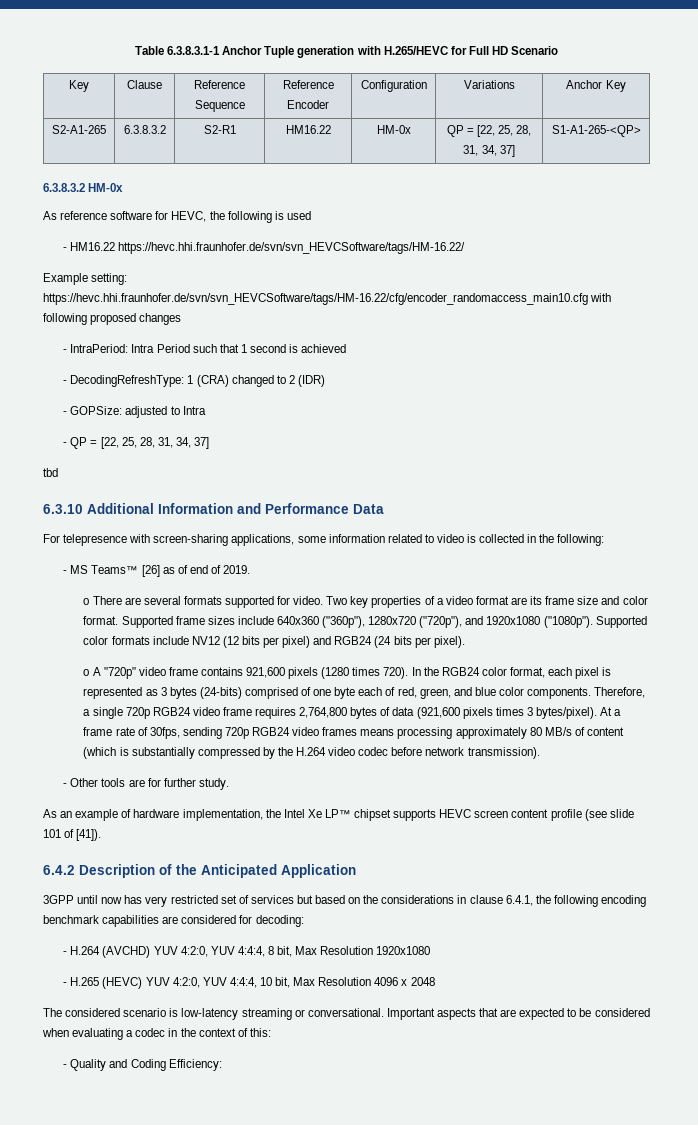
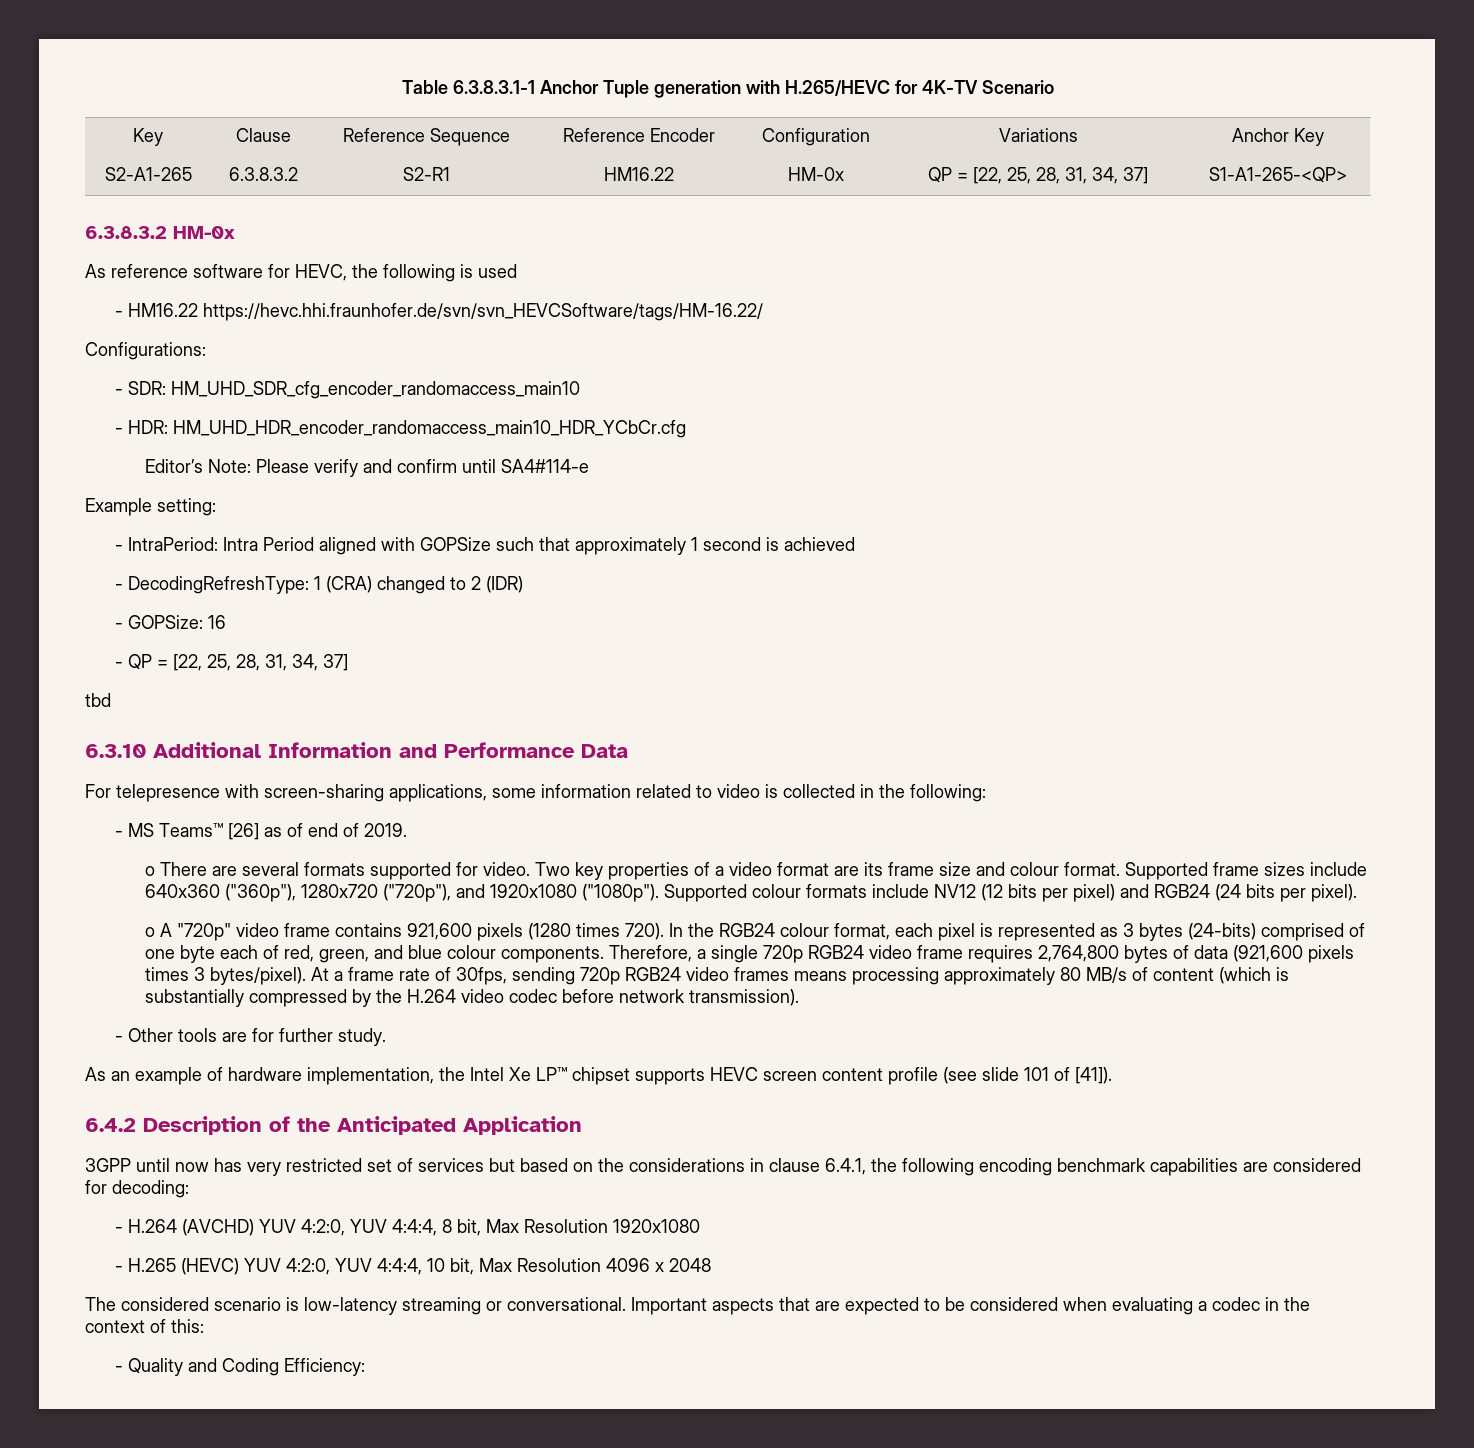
[468,46,508,55] Full HD -> [922,80,978,94] 4K-TV
[43,273,128,285] [43,293,612,305] [43,313,182,325] Example setting: https://hevc.hhi.fraunhofer.de/svn/svn_HEVCSoftware/tags/HM-16.22/cfg/encoder_randomaccess_main10.cfg with following proposed changes -> [85,342,206,360] [114,381,580,399] [114,420,686,438] [144,459,589,477] [85,498,216,516] Configurations: // - SDR: HM_UHD_SDR_cfg_encoder_randomaccess_main10 // - HDR: HM_UHD_HDR_encoder_randomaccess_main10_HDR_YCbCr.cfg // Editor’s Note: Please verify and confirm until SA4#114-e // Example setting:
(190, 348) none -> [318,537,491,555] aligned with GOPSize
(239, 348) none -> [574,537,686,555] approximately
[125,406,206,418] adjusted to Intra -> [207,615,226,629] 16
[622,596,648,605] color -> [1009,862,1059,876] colour
[83,636,109,645] color -> [751,884,801,898] colour
[481,667,507,676] color -> [779,923,829,937] colour
[498,687,524,696] color -> [446,945,496,959] colour

